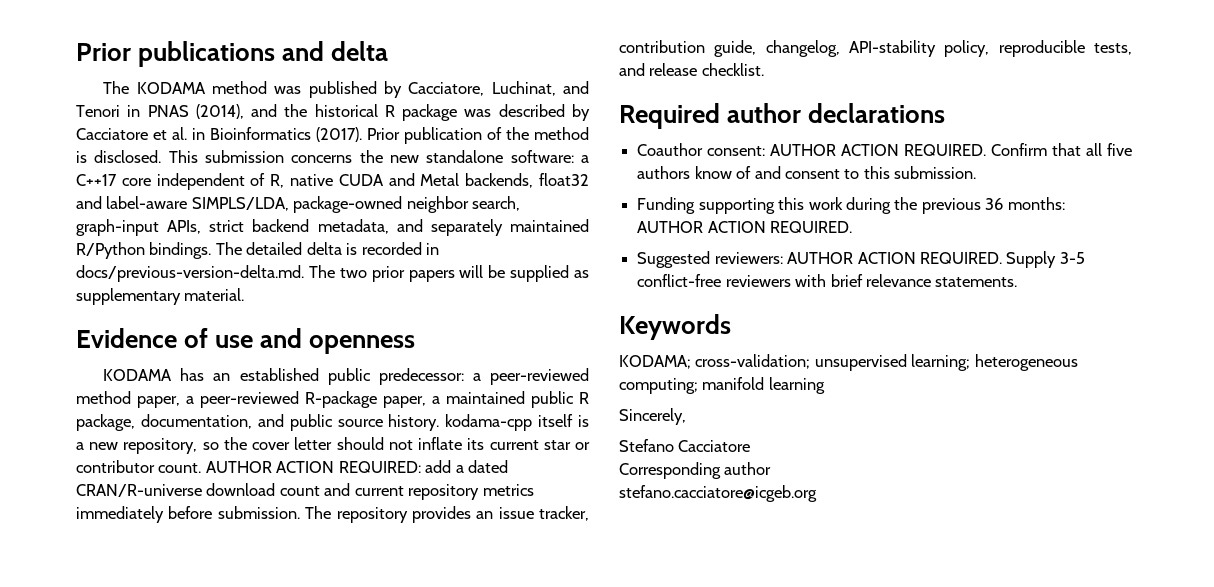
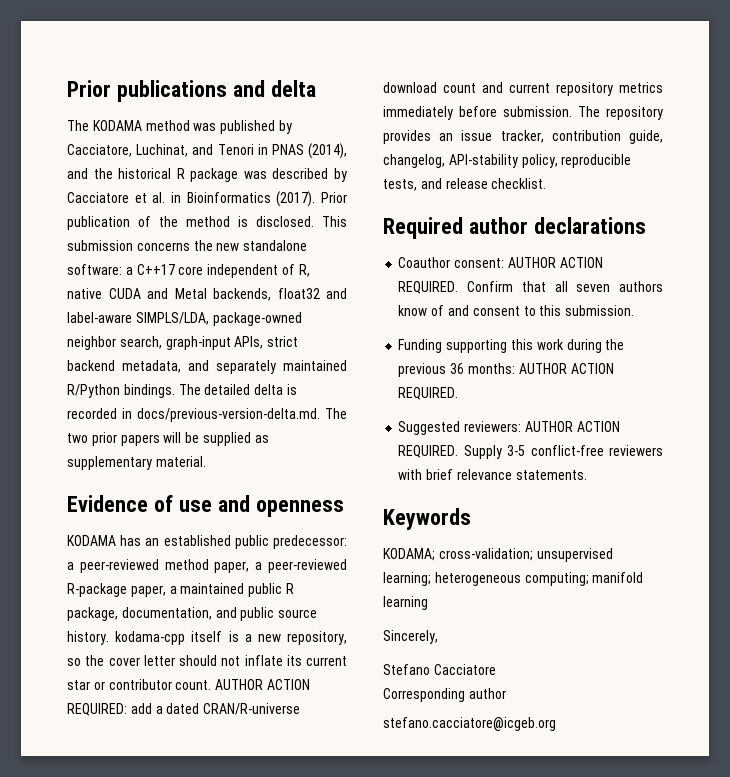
[1107,143,1132,156] five -> [576,284,611,292] seven

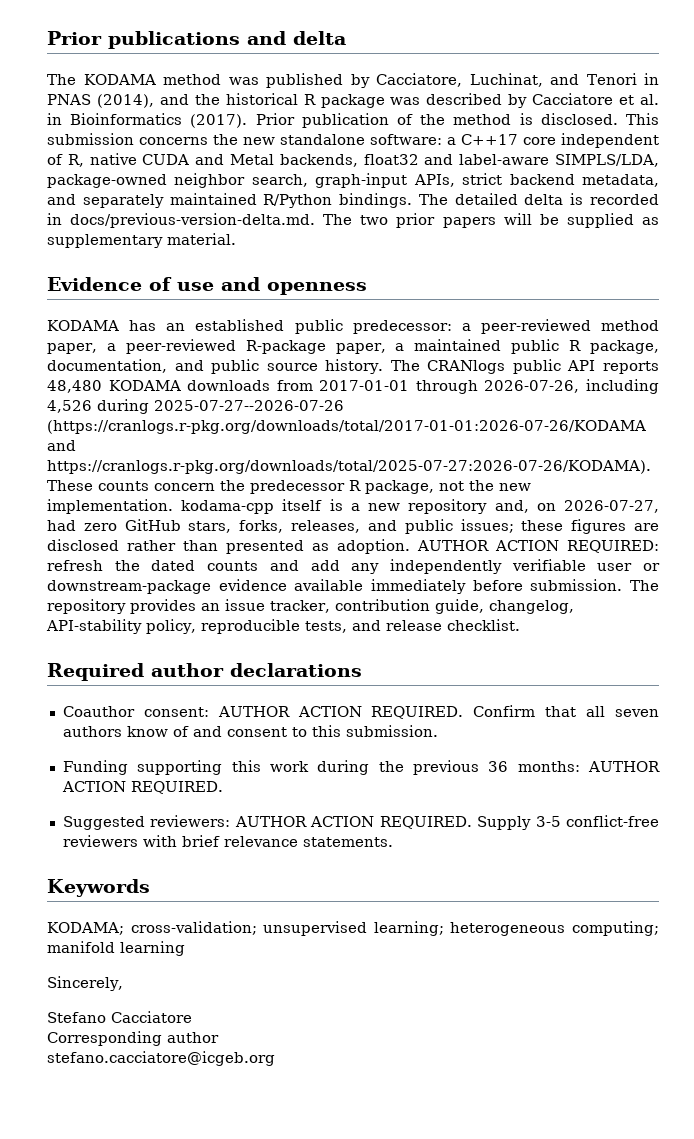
(109, 638) none -> [390,359,659,374] [47,379,659,394] [47,399,344,414] [47,420,646,434] [47,440,76,451] [47,460,651,474] [47,480,531,494] [47,499,173,514] The CRANlogs public API reports 48,480 KODAMA downloads from 2017-01-01 through 2026-07-26, including 4,526 during 2025-07-27--2026-07-26 (https://cranlogs.r-pkg.org/downloads/total/2017-01-01:2026-07-26/KODAMA and https://cranlogs.r-pkg.org/downloads/total/2025-07-27:2026-07-26/KODAMA). These counts concern the predecessor R package, not the new implementation.
[286,631,347,645] [67,655,347,666] [67,679,310,690] [67,703,301,716] [383,82,663,96] repository, so the cover letter should not inflate its current star or contributor count. AUTHOR ACTION REQUIRED: add a dated CRAN/R-universe download count and current repository metrics -> [408,499,659,514] [47,519,659,534] [47,539,659,554] [47,559,660,574] [47,579,364,594] repository and, on 2026-07-27, had zero GitHub stars, forks, releases, and public issues; these figures are disclosed rather than presented as adoption. AUTHOR ACTION REQUIRED: refresh the dated counts and add any independently verifiable user or downstream-package evidence available

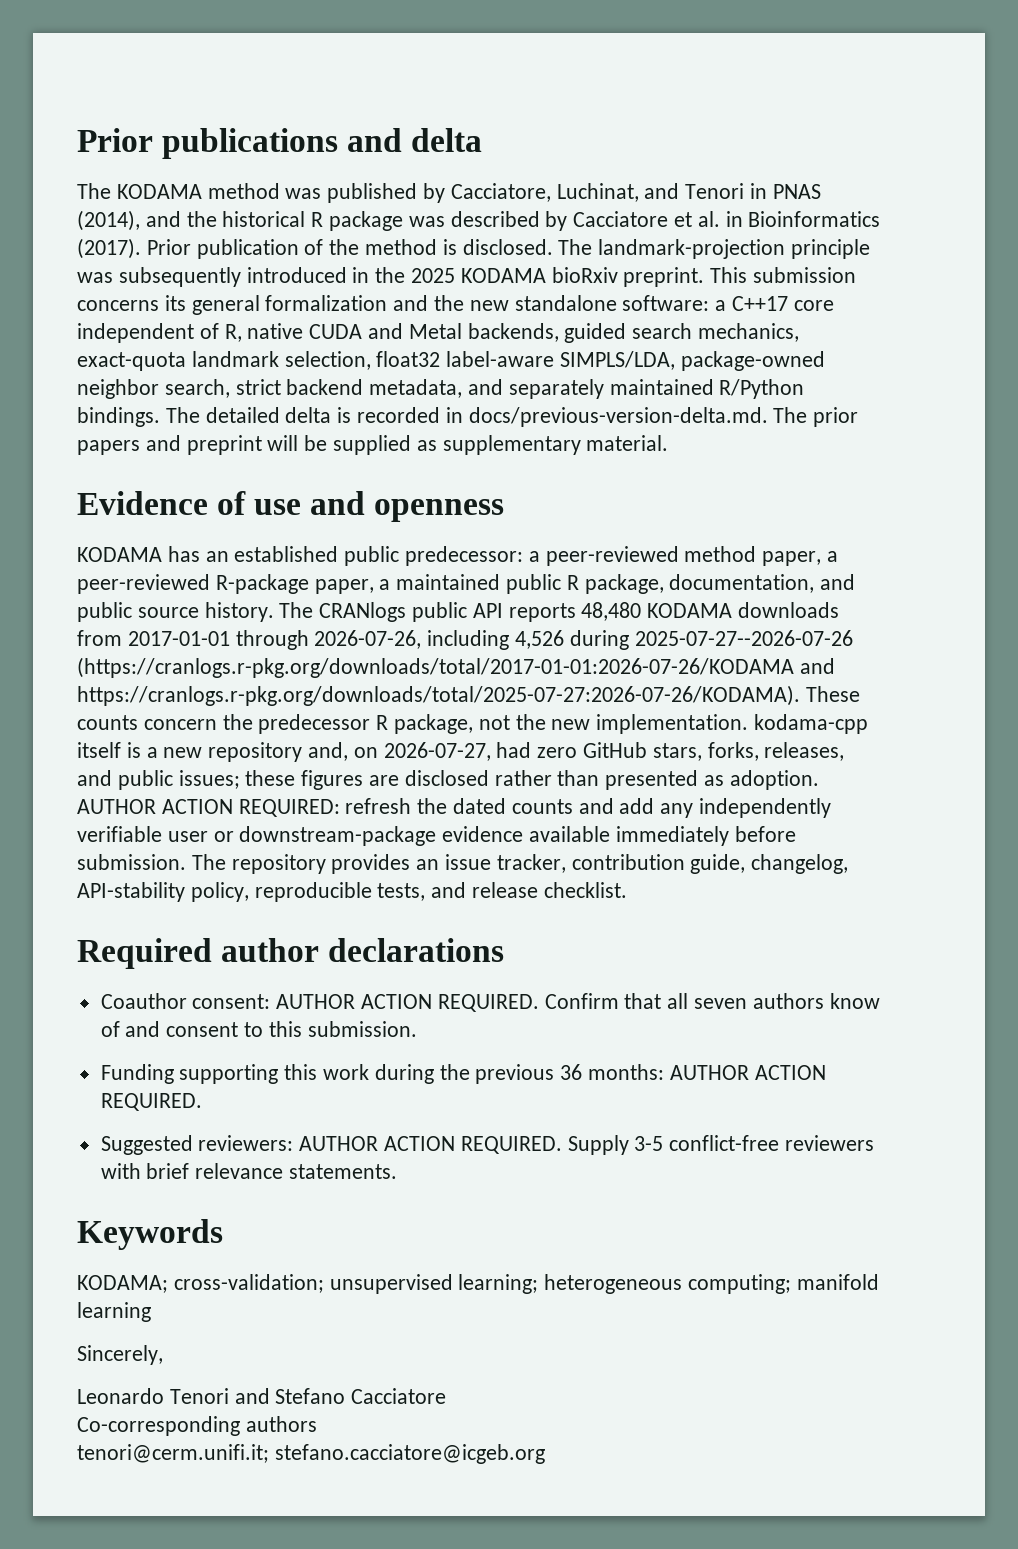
[626,113,659,125] [47,133,208,145] This submission concerns -> [558,239,871,259] [77,267,857,287] [77,295,429,315] The landmark-projection principle was subsequently introduced in the 2025 KODAMA bioRxiv preprint. This submission concerns its general formalization and
[363,154,454,165] float32 and -> [564,323,800,343] [77,351,441,371] guided search mechanics, exact-quota landmark selection, float32
[315,173,455,188] graph-input APIs, -> (230, 388) none
[360,215,389,225] two -> (808, 415) none
(496, 222) none -> [145,435,262,455] and preprint
(123, 983) none -> [77,1388,270,1404] Leonardo Tenori and
[47,1031,219,1046] Corresponding author // -> [77,1416,317,1436] [77,1444,269,1463] Co-corresponding authors // tenori@cerm.unifi.it;

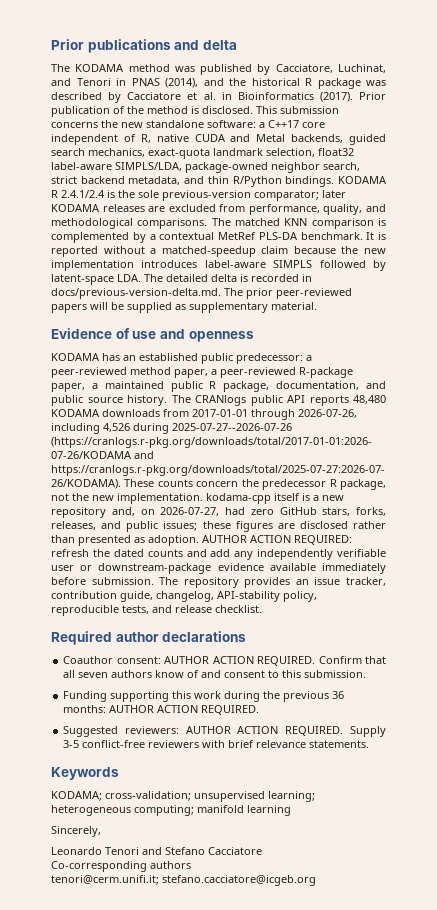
[558,239,871,259] [77,267,857,287] [77,295,429,315] The landmark-projection principle was subsequently introduced in the 2025 KODAMA bioRxiv preprint. This submission concerns its general formalization and -> [256,106,339,114] [51,122,98,128] This submission concerns
[508,379,805,399] [77,407,160,427] separately maintained R/Python bindings. -> [207,176,388,187] [51,190,346,201] [51,204,386,215] [51,218,386,229] [51,232,386,243] [51,246,386,257] [51,260,386,271] [51,274,141,285] thin R/Python bindings. KODAMA R 2.4.1/2.4 is the sole previous-version comparator; later KODAMA releases are excluded from performance, quality, and methodological comparisons. The matched KNN comparison is complemented by a contextual MetRef PLS-DA benchmark. It is reported without a matched-speedup claim because the new implementation introduces label-aware SIMPLS followed by latent-space LDA.
[77,435,262,455] papers and preprint -> [276,288,352,299] [51,304,87,313] peer-reviewed papers

